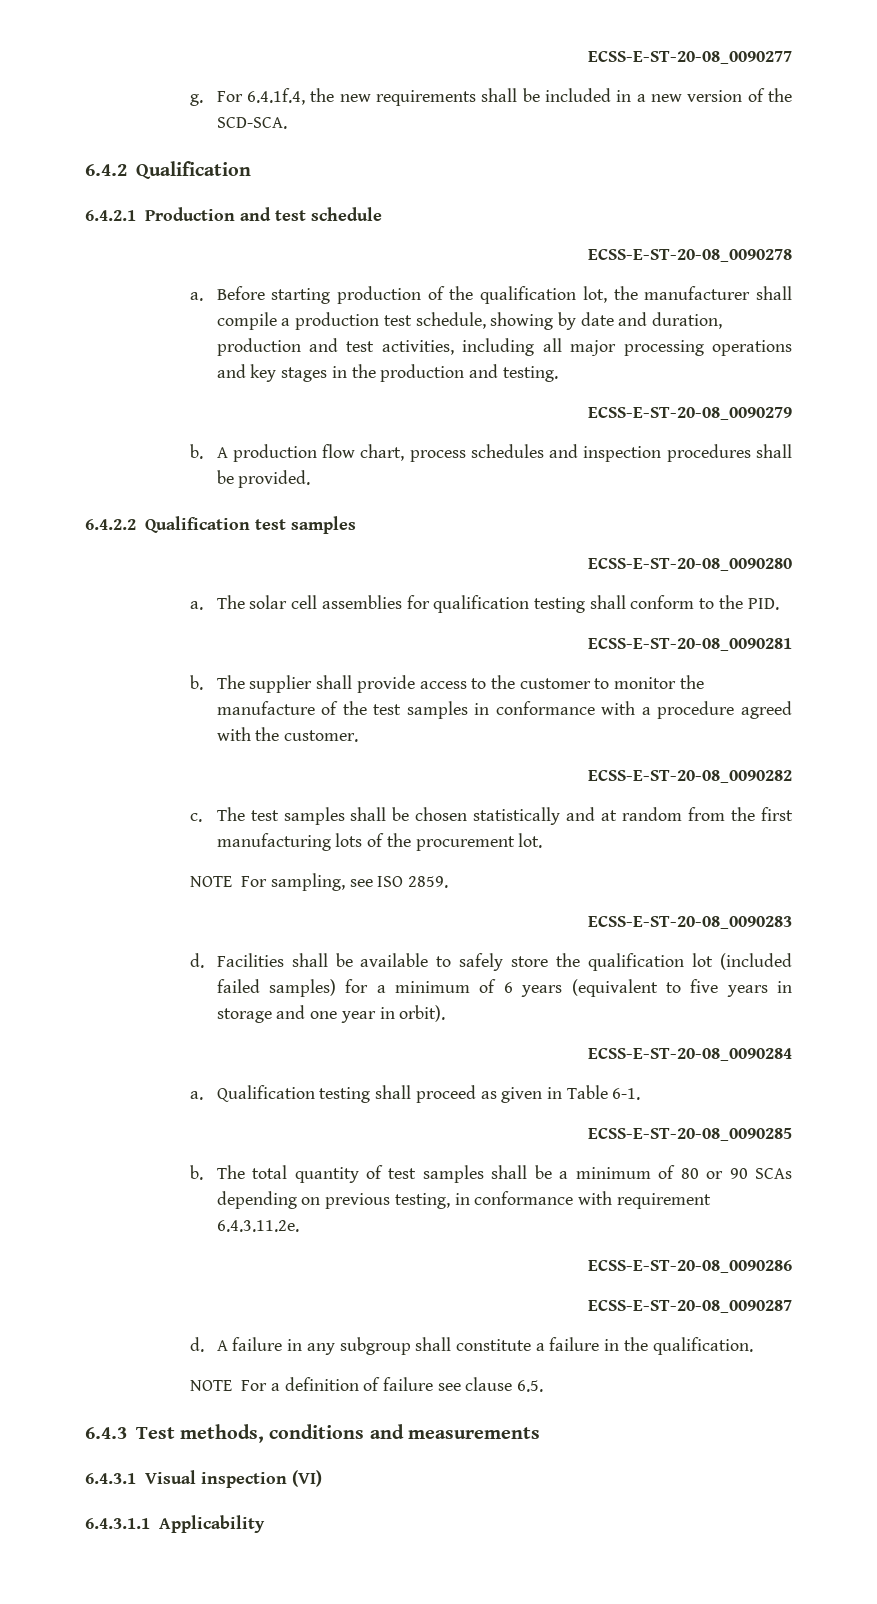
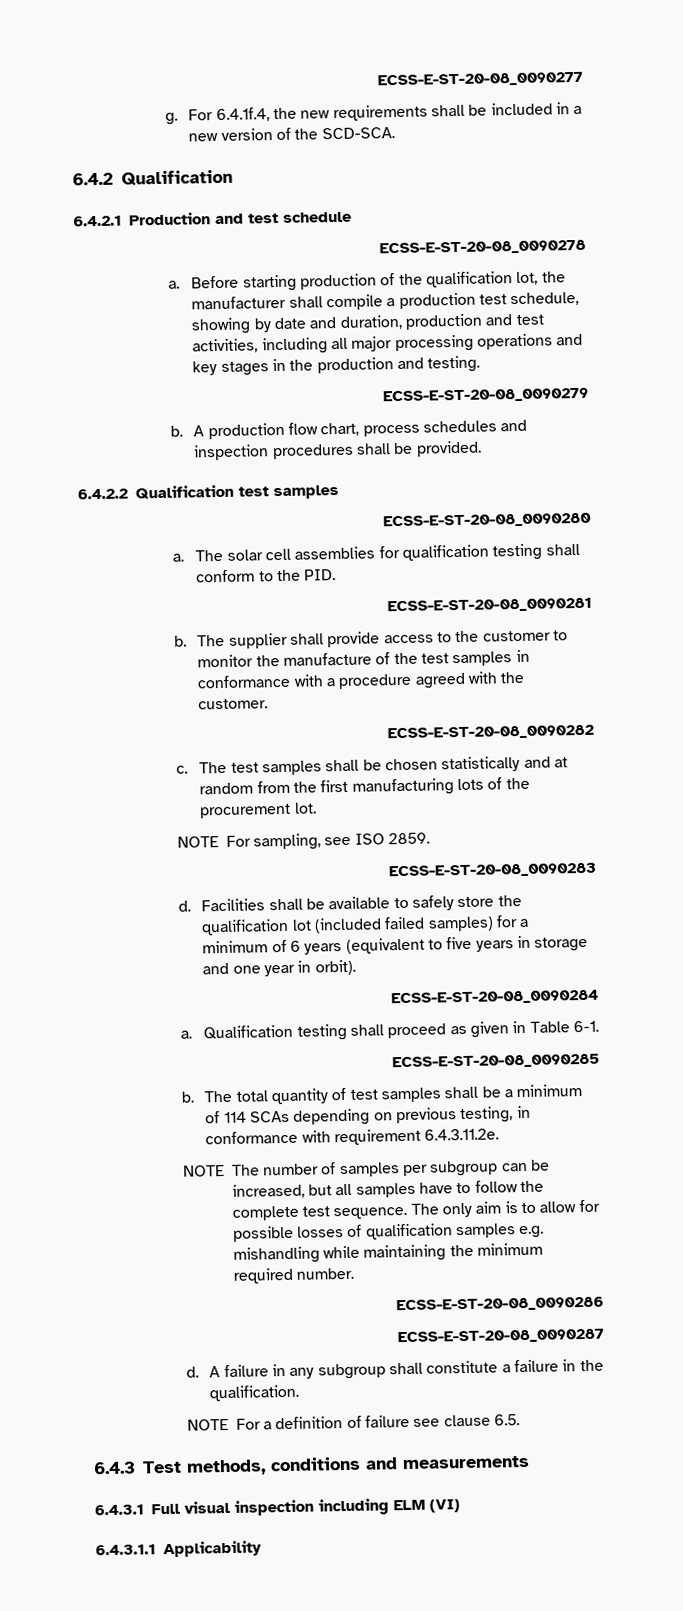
[680,1168,748,1179] 80 or 90 -> [223,1111,247,1124] 114
(299, 1226) none -> [182,1159,551,1178] [231,1180,545,1199] [231,1199,600,1221] [232,1223,545,1242] [232,1242,544,1264] [232,1267,355,1284] // NOTE The number of samples per subgroup can be increased, but all samples have to follow the complete test sequence. The only aim is to allow for possible losses of qualification samples e.g. mishandling while maintaining the minimum required number.
[144,1470,287,1488] Visual inspection -> [151,1498,425,1516] Full visual inspection including ELM

